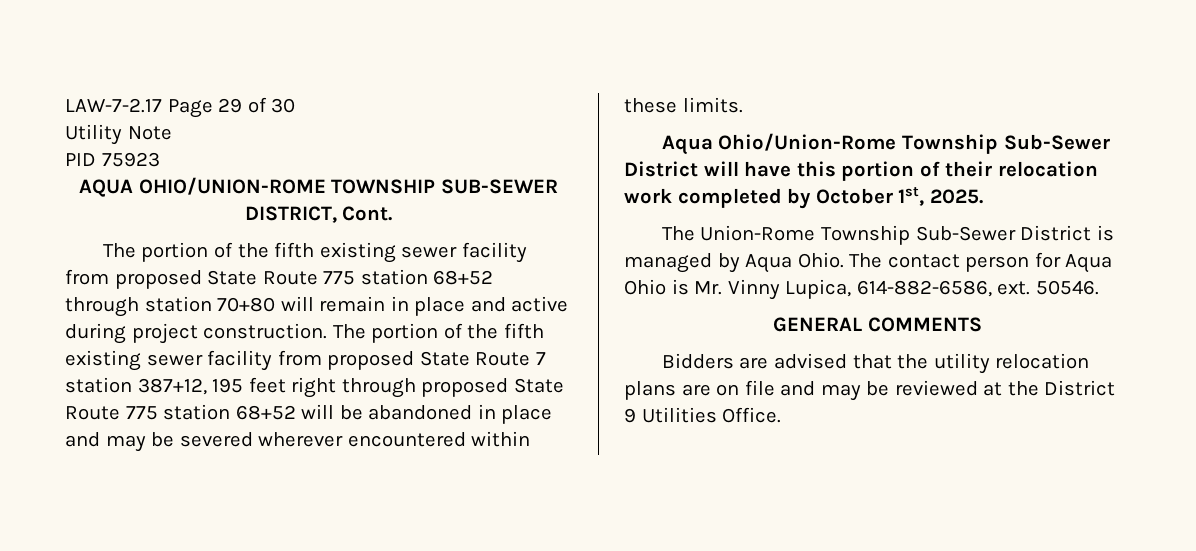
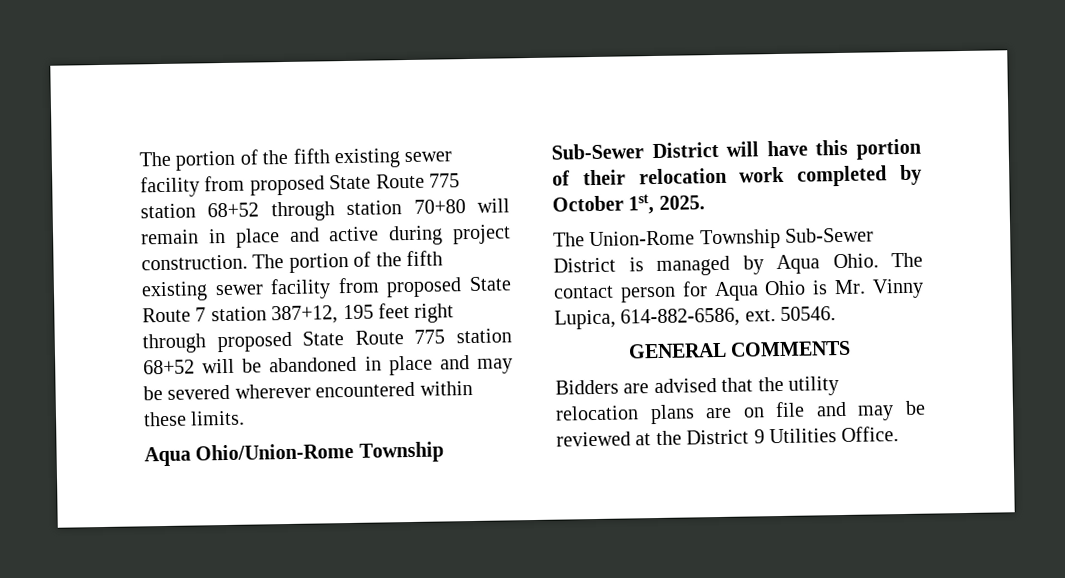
[65,97,296,118] [65,124,172,145] [65,152,160,167] [79,177,558,197] [244,206,393,223] LAW-7-2.17 Page 29 of 30 // Utility Note // PID 75923 // AQUA OHIO/UNION-ROME TOWNSHIP SUB-SEWER DISTRICT, Cont. // -> (139, 159) none

